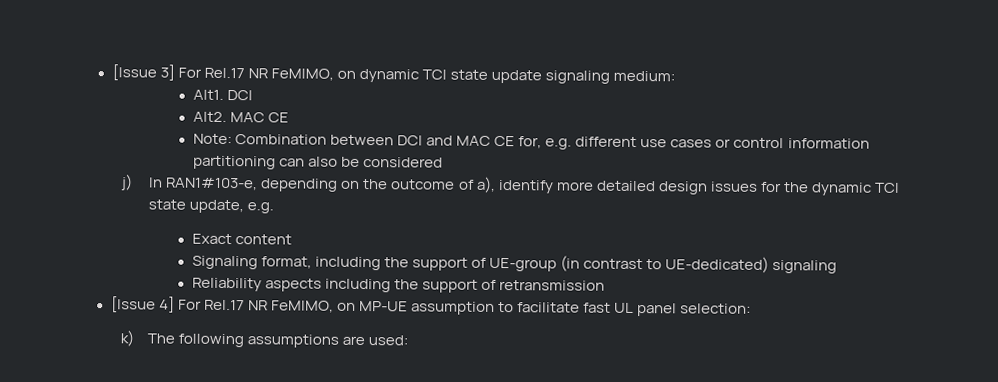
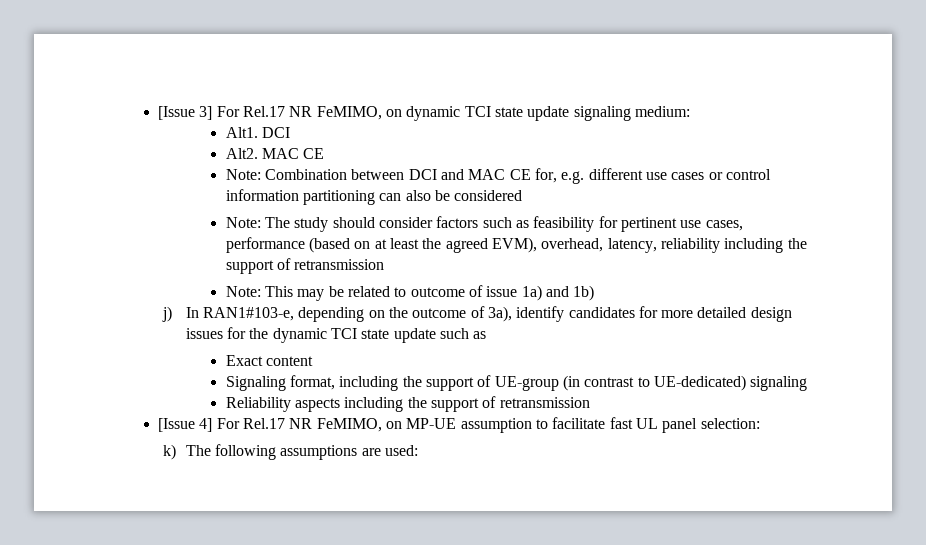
(443, 162) none -> [225,216,743,232] [225,237,807,253] [225,258,385,274] [225,285,595,301] // Note: The study should consider factors such as feasibility for pertinent use cases, performance (based on at least the agreed EVM), overhead, latency, reliability including the support of retransmission // Note: This may be related to outcome of issue 1a) and 1b)
[475,176,554,194] a), identify -> [487,306,658,322] 3a), identify candidates for
[189,199,275,214] update, e.g. -> [393,328,487,343] update such as

